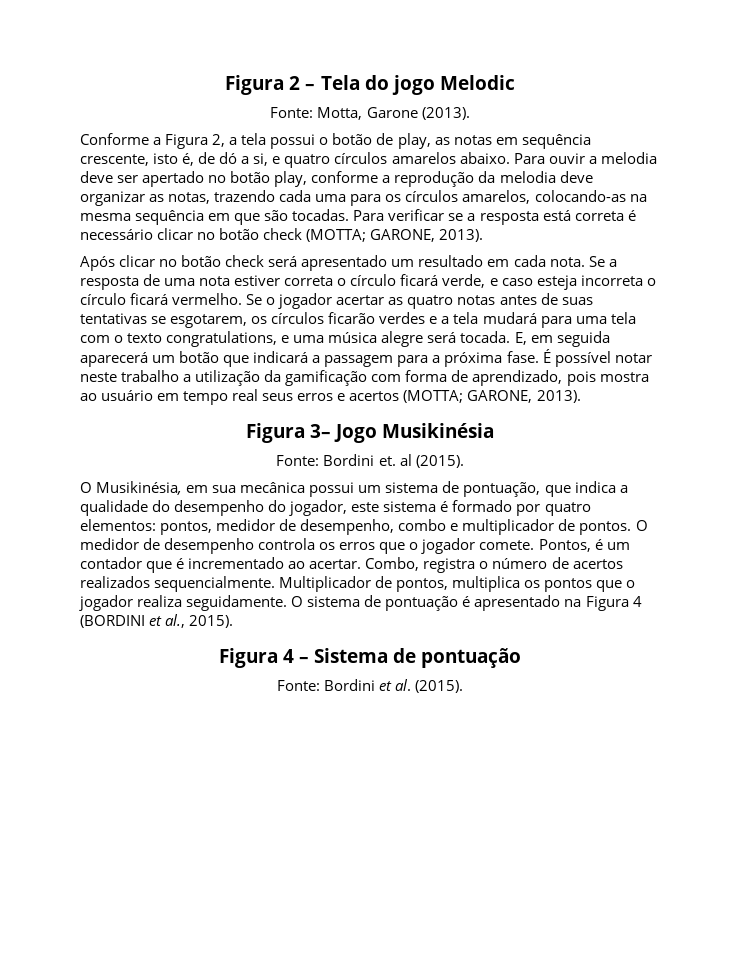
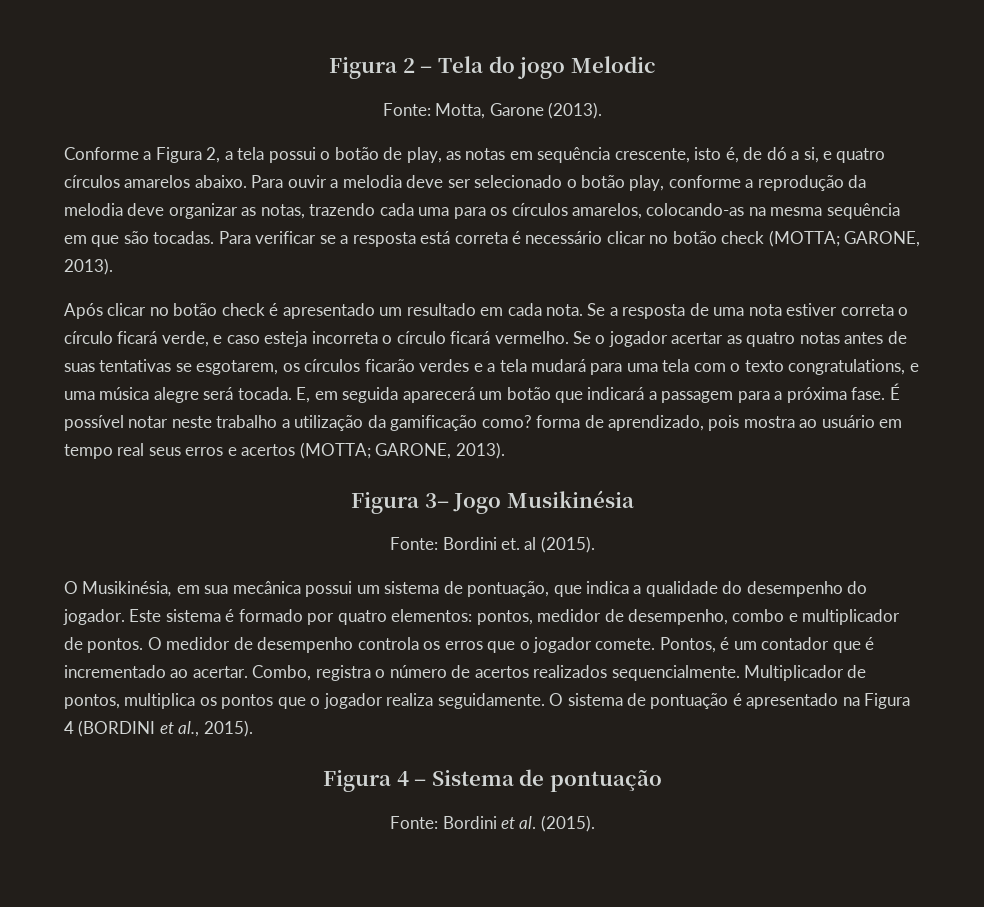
[142,171,227,187] apertado no -> [474,175,577,188] selecionado o
[268,256,298,267] será -> [269,303,279,316] é
[371,374,402,382] com -> [481,415,532,428] como?
[289,500,380,516] jogador, este -> [63,609,162,625] jogador. Este

